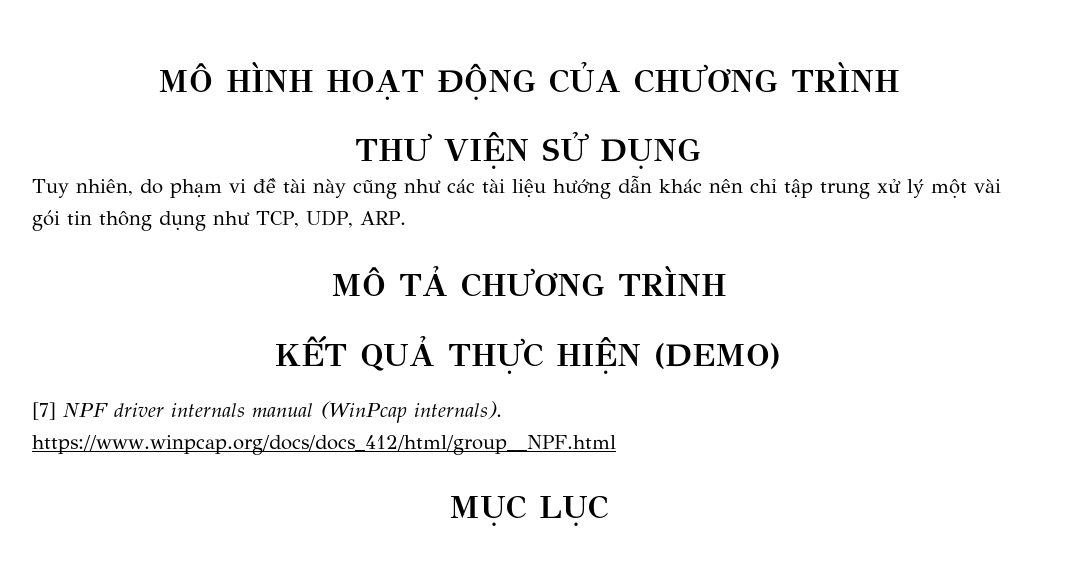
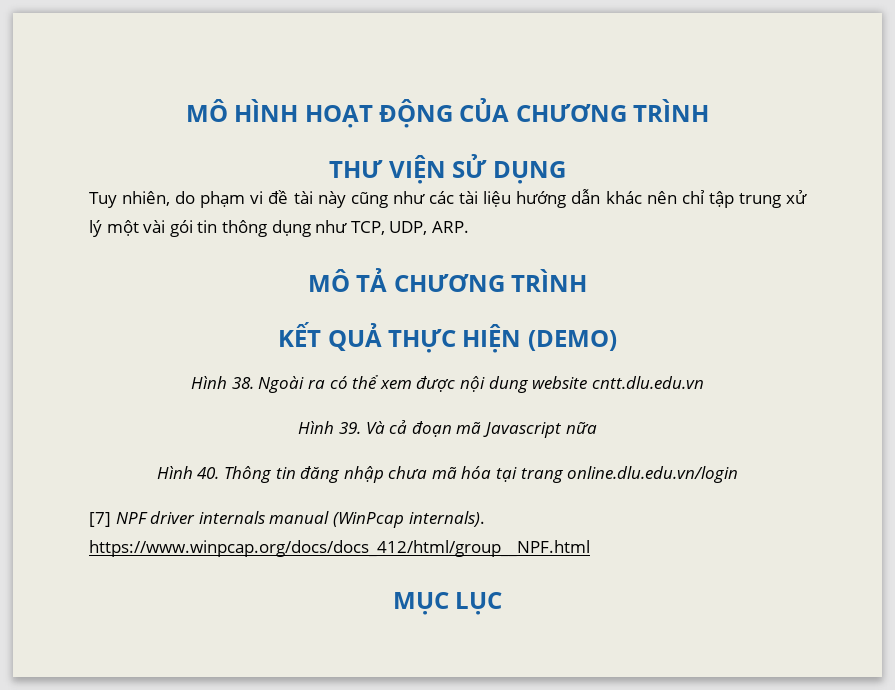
(781, 356) none -> [191,375,704,393] [298,420,597,438] [156,466,739,483] // Hình 38. Ngoài ra có thể xem được nội dung website cntt.dlu.edu.vn // Hình 39. Và cả đoạn mã Javascript nữa // Hình 40. Thông tin đăng nhập chưa mã hóa tại trang online.dlu.edu.vn/login

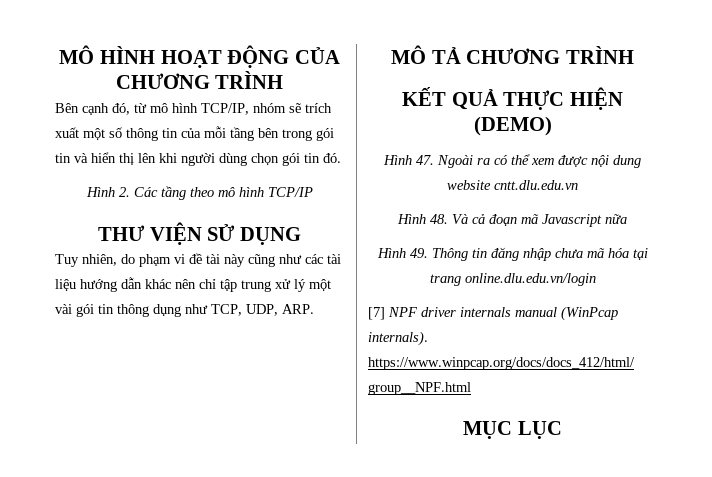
(710, 110) none -> [55,103,332,115] [55,126,334,141] [55,152,341,166] [85,186,313,200] // Bên cạnh đó, từ mô hình TCP/IP, nhóm sẽ trích xuất một số thông tin của mỗi tầng bên trong gói tin và hiển thị lên khi người dùng chọn gói tin đó. // Hình 2. Các tầng theo mô hình TCP/IP
[231,377,254,389] 38. -> [416,155,434,165] 47.
[339,422,362,434] 39. -> [430,214,448,224] 48.
[197,467,220,479] 40. -> [409,248,428,258] 49.

